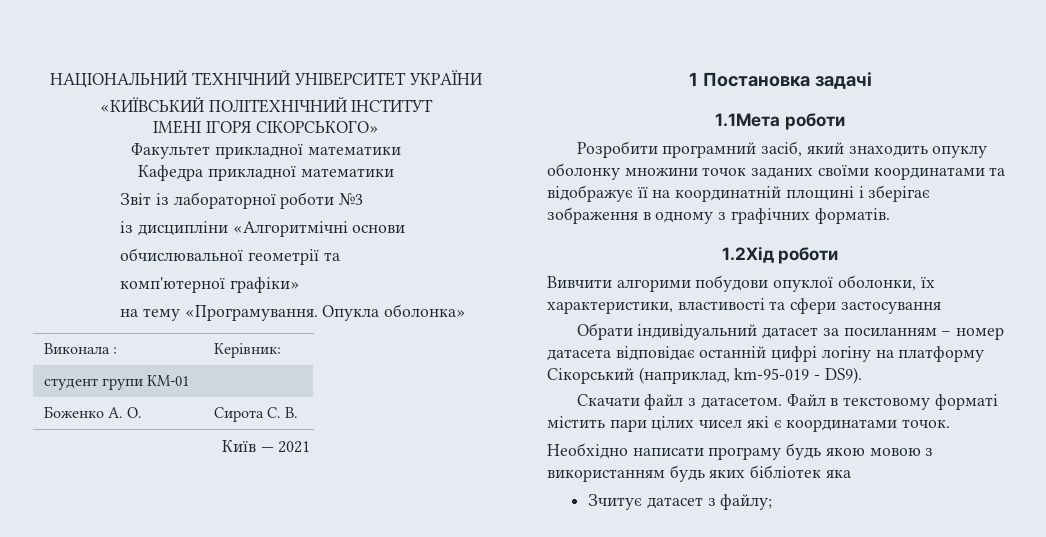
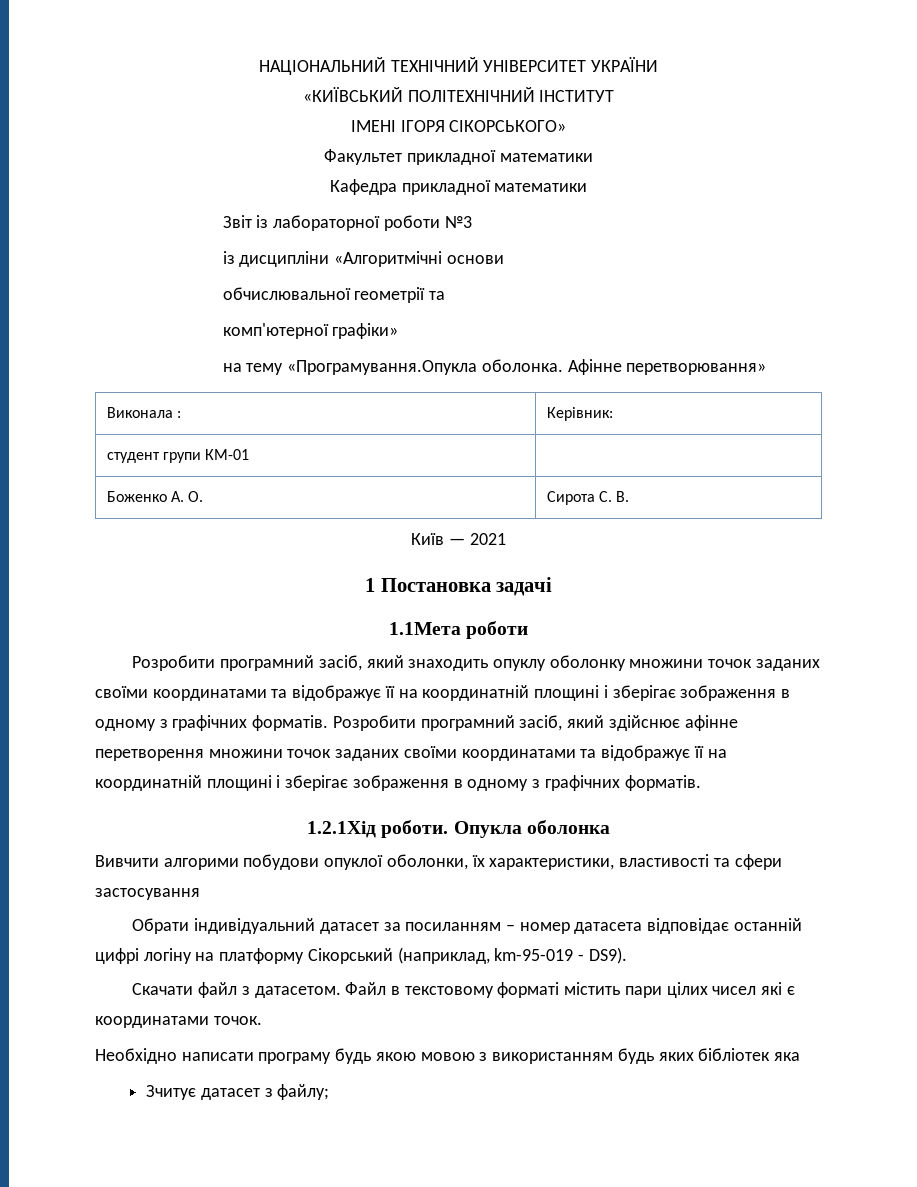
[184,304,467,321] «Програмування. Опукла оболонка» -> [287,359,767,375] «Програмування.Опукла оболонка. Афінне перетворювання»
[721,246,839,264] // 1.2Хід роботи -> [332,715,738,731] [95,745,727,761] [95,775,701,791] [307,820,610,838] Розробити програмний засіб, який здійснює афінне перетворення множини точок заданих своїми координатами та відображує її на координатній площині і зберігає зображення в одному з графічних форматів. // 1.2.1Хід роботи. Опукла оболонка

